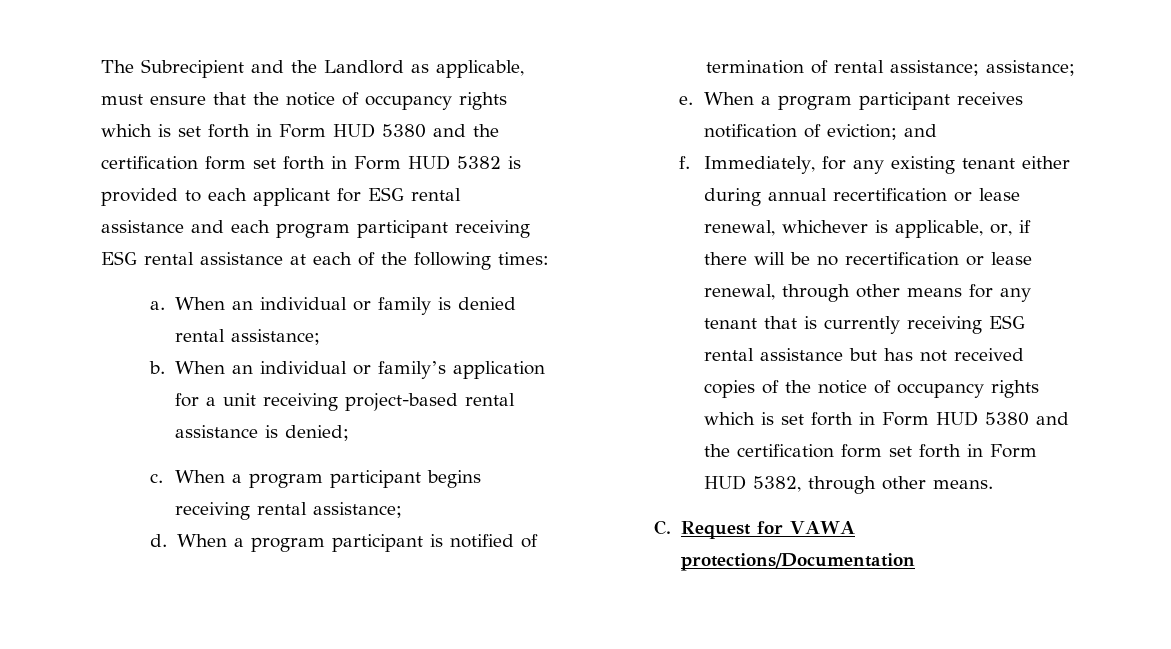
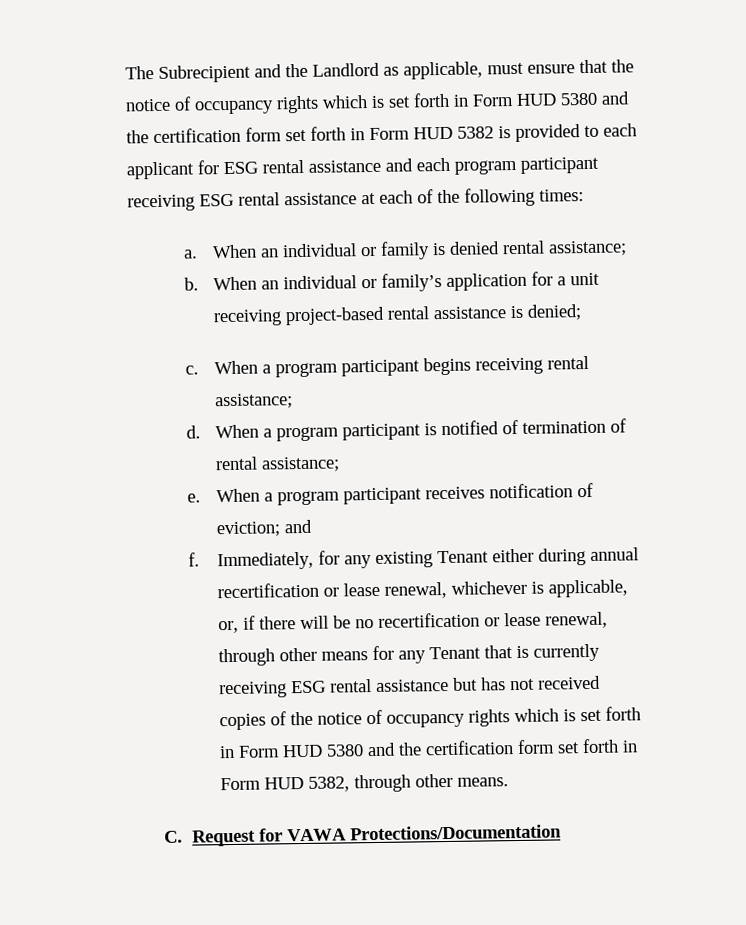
[985,60,1075,76] assistance; -> (340, 464) none
[961,158,1015,169] tenant -> [436,550,489,564] Tenant
[703,318,757,329] tenant -> [428,646,481,660] Tenant
[680,553,915,571] protections/Documentation -> [350,824,563,841] Protections/Documentation

